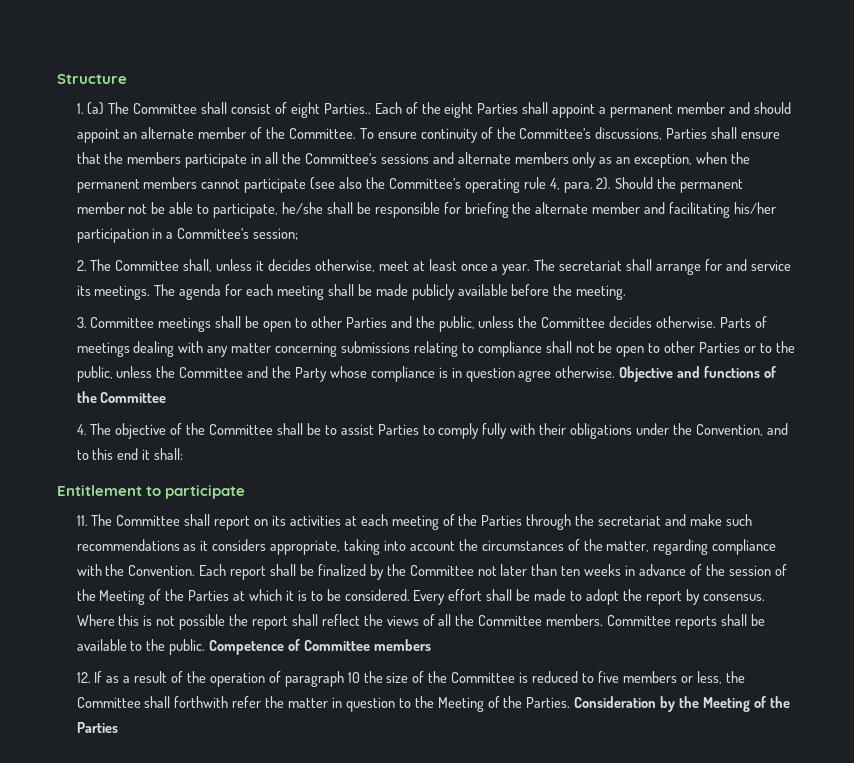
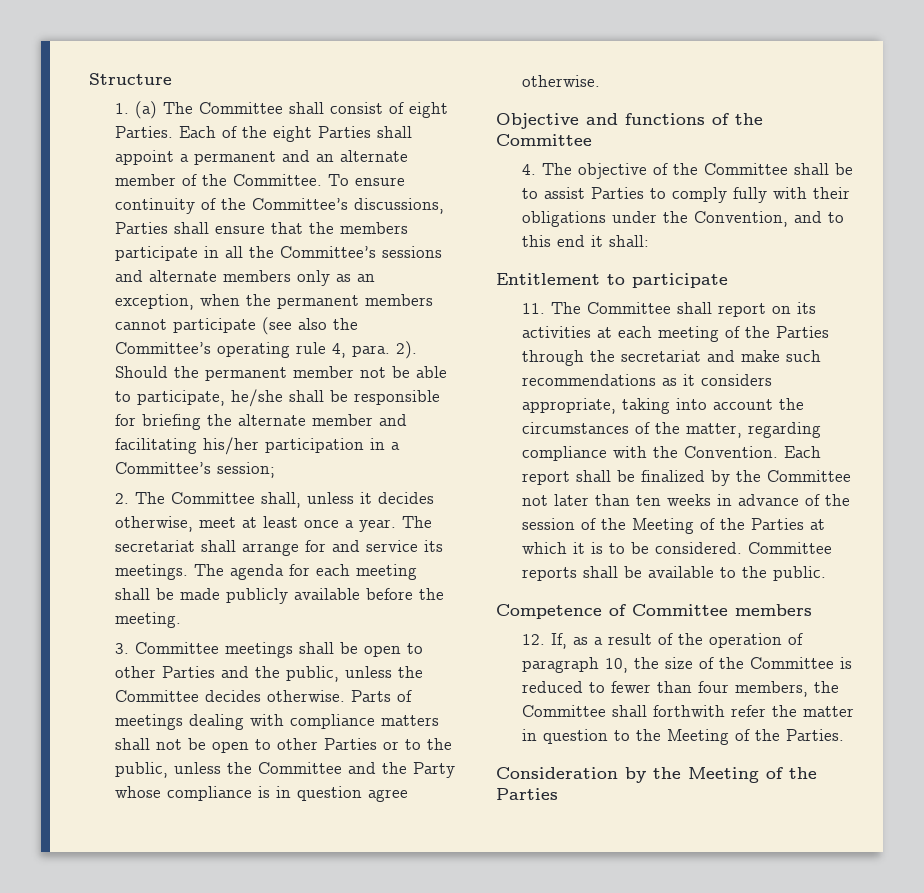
[323,103,371,114] Parties.. -> [114,126,173,138] Parties.
[676,102,791,114] [76,128,120,143] member and should appoint -> [281,150,310,162] and
[207,341,542,357] any matter concerning submissions relating to compliance -> [289,714,439,729] compliance matters
(616, 372) none -> (600, 81) //
[413,589,765,605] [76,614,604,630] Every effort shall be made to adopt the report by consensus. Where this is not possible the report shall reflect the views of all the Committee members. -> (742, 548) none
(206, 647) none -> (826, 573) //
[94,671,103,683] If -> [550,633,567,649] If,
[347,672,360,683] 10 -> [604,658,628,673] 10,
[597,671,722,684] five members or less, -> [610,681,808,697] fewer than four members,
(571, 702) none -> (844, 735) //

